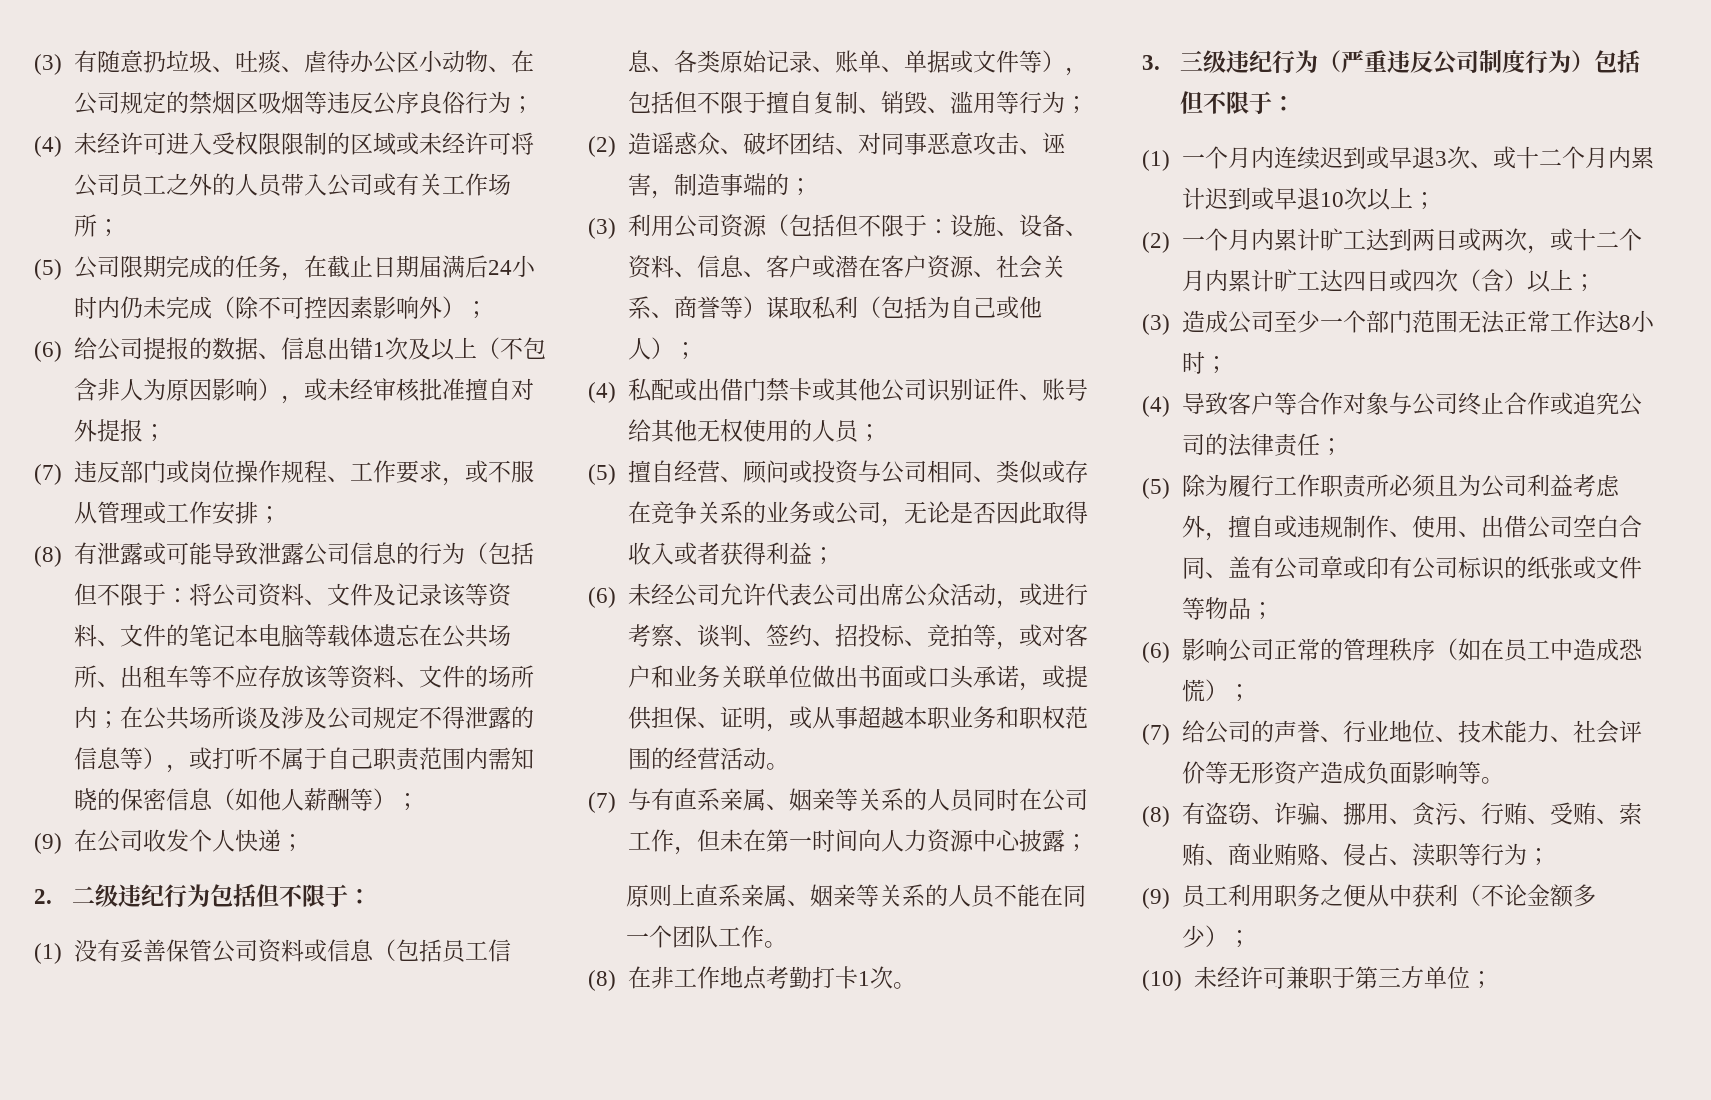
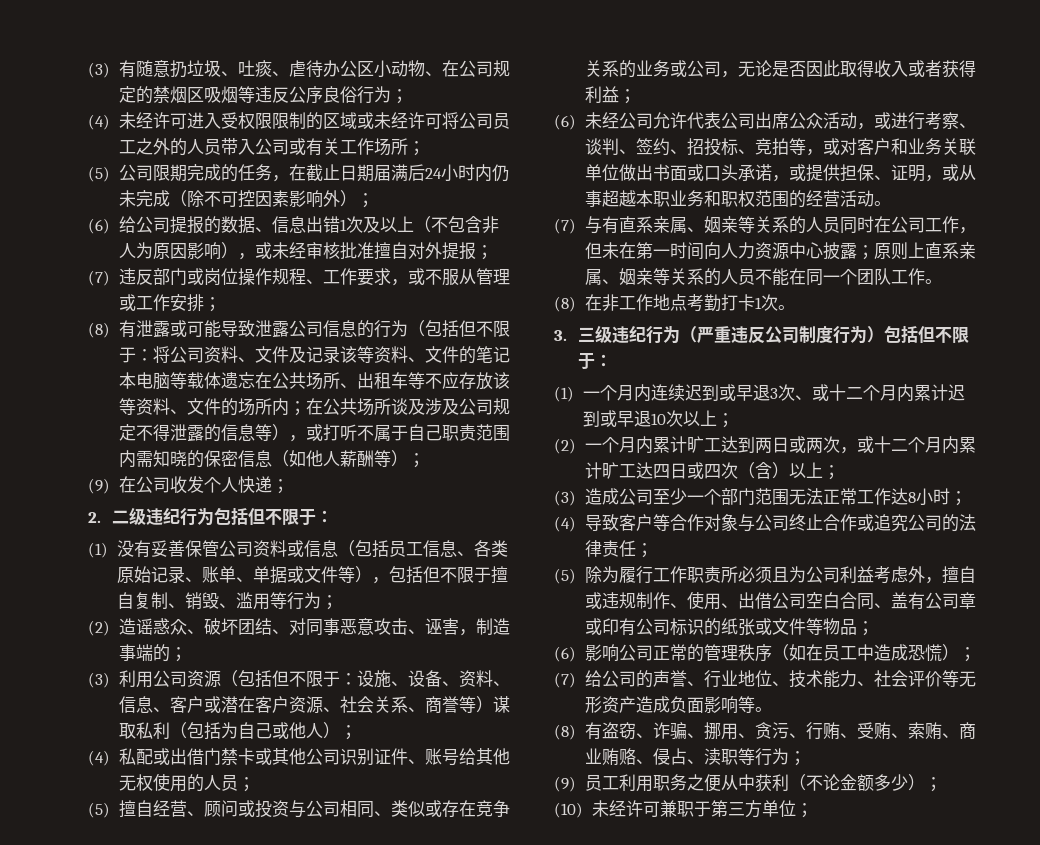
(1088, 843) // -> (874, 252) none

